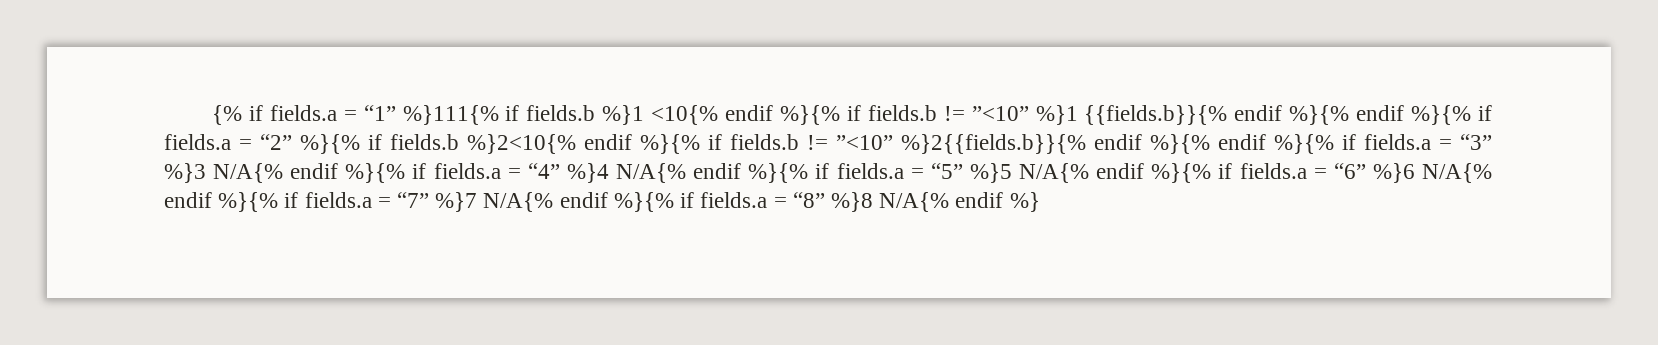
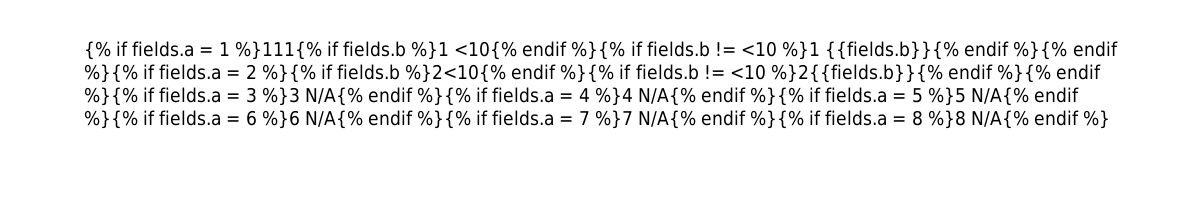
[363,105,396,121] “1” -> [218,42,230,56] 1
[971,106,1029,121] ”<10” -> [740,41,777,57] <10
[260,134,292,150] “2” -> [245,64,257,79] 2
[836,135,893,150] ”<10” -> [729,64,766,80] <10
[1460,134,1492,150] “3” -> [245,87,257,103] 3
[527,163,560,179] “4” -> [578,88,590,102] 4
[930,163,963,179] “5” -> [911,88,923,103] 5
[1333,163,1366,179] “6” -> [245,110,257,126] 6
[397,192,430,208] “7” -> [578,111,590,125] 7
[792,192,825,208] “8” -> [911,110,923,126] 8

